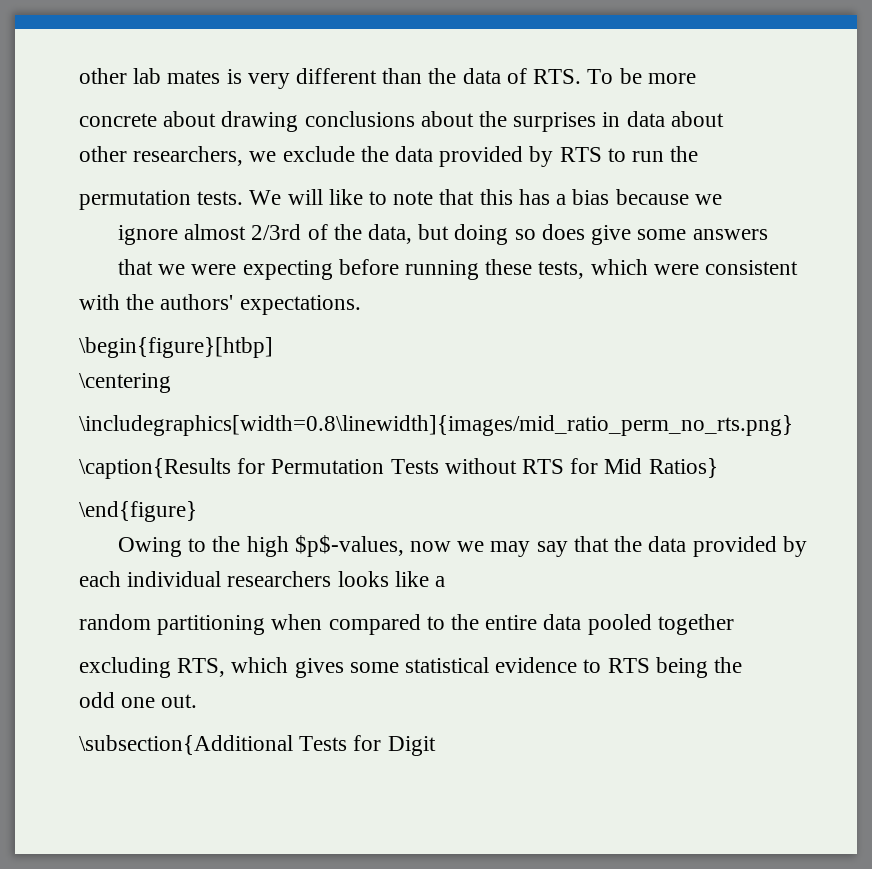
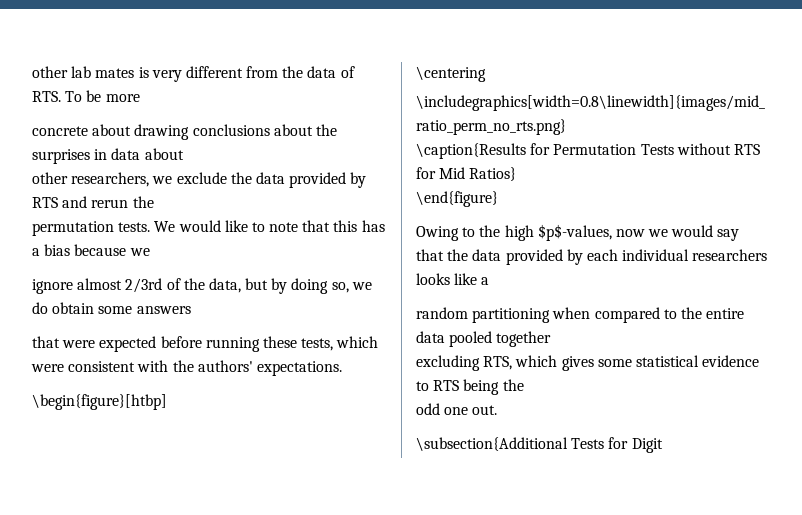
[382,68,423,84] than -> [246,66,279,78] from
[607,148,665,162] to run -> [62,196,129,208] and rerun
[287,189,323,205] will -> [178,220,221,232] would
[454,224,632,245] doing so does give -> [271,278,372,294] [32,302,95,314] by doing so, we do obtain
[158,260,333,280] we were expecting -> [62,336,157,352] were expected
[490,541,531,557] may -> [671,225,714,237] would

